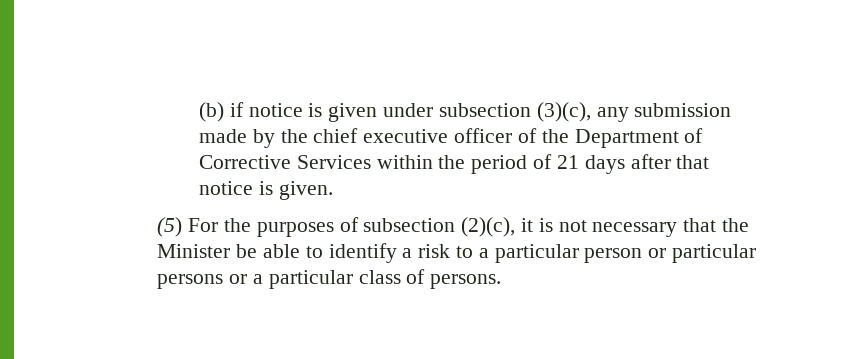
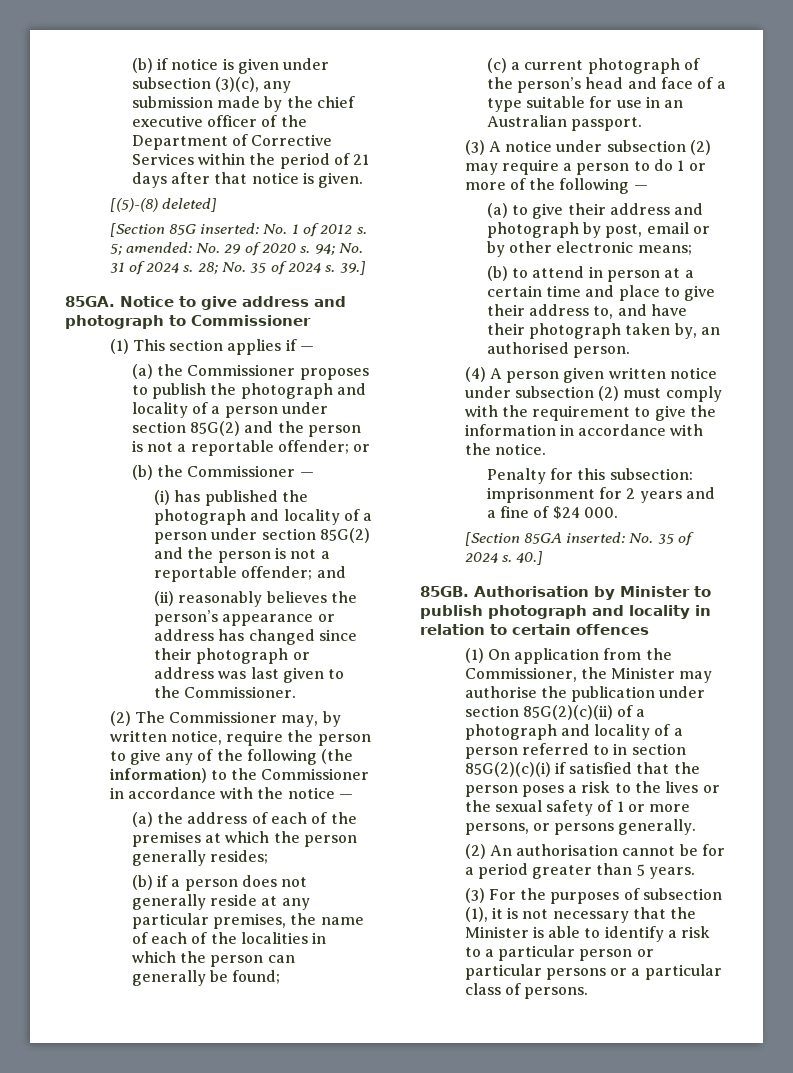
[157,217,183,237] (5) -> [109,198,217,212] [109,223,367,237] [109,242,364,256] [109,261,366,275] [65,296,346,310] [65,315,311,329] [109,339,315,355] [131,364,369,380] [131,383,367,399] [131,402,329,418] [131,421,362,437] [131,440,371,456] [131,465,314,480] [154,490,309,506] [154,509,373,525] [154,528,371,544] [154,547,330,563] [154,566,346,582] [154,591,358,607] [154,610,335,626] [154,629,358,645] [154,648,310,664] [154,667,345,683] [154,686,297,698] [109,711,341,727] [109,730,371,746] [109,749,354,765] [108,768,370,783] [109,787,354,799] [131,812,357,827] [131,831,358,847] [131,850,269,866] [131,875,308,891] [131,894,310,910] [131,913,364,929] [131,932,327,944] [131,951,295,967] [131,970,281,986] [486,58,701,74] [486,77,726,93] [486,96,684,112] [486,115,643,131] [464,140,712,155] [464,159,706,175] [464,178,648,194] [486,203,704,219] [486,222,711,238] [486,241,692,257] [486,266,694,282] [486,285,716,301] [486,304,688,319] [486,323,721,339] [486,342,631,358] [464,367,718,383] [464,386,722,402] [464,405,717,421] [464,424,704,436] [464,443,546,455] [486,468,693,484] [486,487,716,503] [486,506,619,519] [464,532,695,546] [464,551,544,565] [420,586,711,600] [420,605,711,619] [420,624,649,635] [464,648,672,664] [464,667,713,683] [464,686,706,702] [464,705,646,720] [464,724,683,740] [464,743,686,759] [464,762,700,777] [464,781,720,797] [464,800,691,816] [464,819,697,835] [464,844,726,859] [464,863,696,879] [464,888,485,903] [(5)-(8) deleted] // [Section 85G inserted: No. 1 of 2012 s. 5; amended: No. 29 of 2020 s. 94; No. 31 of 2024 s. 28; No. 35 of 2024 s. 39.] // 85GA. Notice to give address and photograph to Commissioner // (1) This section applies if — // (a) the Commissioner proposes to publish the photograph and locality of a person under section 85G(2) and the person is not a reportable offender; or // (b) the Commissioner — // (i) has published the photograph and locality of a person under section 85G(2) and the person is not a reportable offender; and // (ii) reasonably believes the person’s appearance or address has changed since their photograph or address was last given to the Commissioner. // (2) The Commissioner may, by written notice, require the person to give any of the following (the information) to the Commissioner in accordance with the notice — // (a) the address of each of the premises at which the person generally resides; // (b) if a person does not generally reside at any particular premises, the name of each of the localities in which the person can generally be found; // (c) a current photograph of the person’s head and face of a type suitable for use in an Australian passport. // (3) A notice under subsection (2) may require a person to do 1 or more of the following — // (a) to give their address and photograph by post, email or by other electronic means; // (b) to attend in person at a certain time and place to give their address to, and have their photograph taken by, an authorised person. // (4) A person given written notice under subsection (2) must comply with the requirement to give the information in accordance with the notice. // Penalty for this subsection: imprisonment for 2 years and a fine of $24 000. // [Section 85GA inserted: No. 35 of 2024 s. 40.] // 85GB. Authorisation by Minister to publish photograph and locality in relation to certain offences // (1) On application from the Commissioner, the Minister may authorise the publication under section 85G(2)(c)(ii) of a photograph and locality of a person referred to in section 85G(2)(c)(i) if satisfied that the person poses a risk to the lives or the sexual safety of 1 or more persons, or persons generally. // (2) An authorisation cannot be for a period greater than 5 years. // (3)
[461,217,516,237] (2)(c), -> [464,907,488,922] (1),
[236,244,258,258] be -> [532,926,544,938] is

